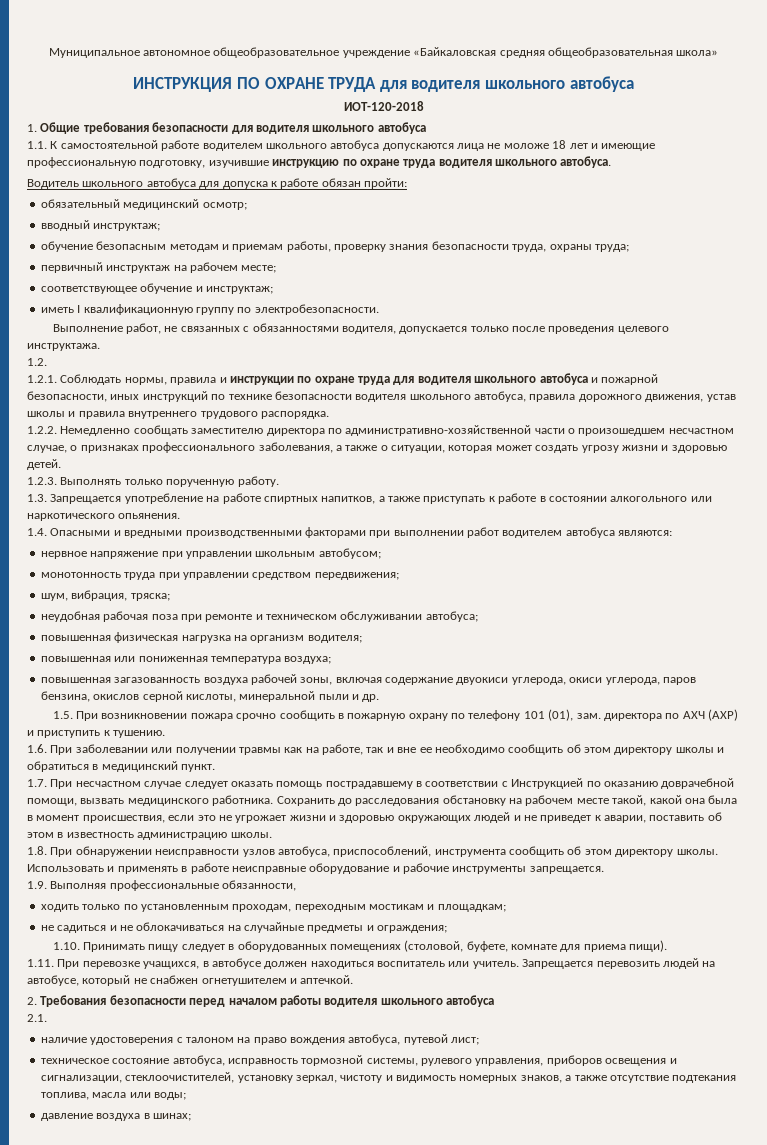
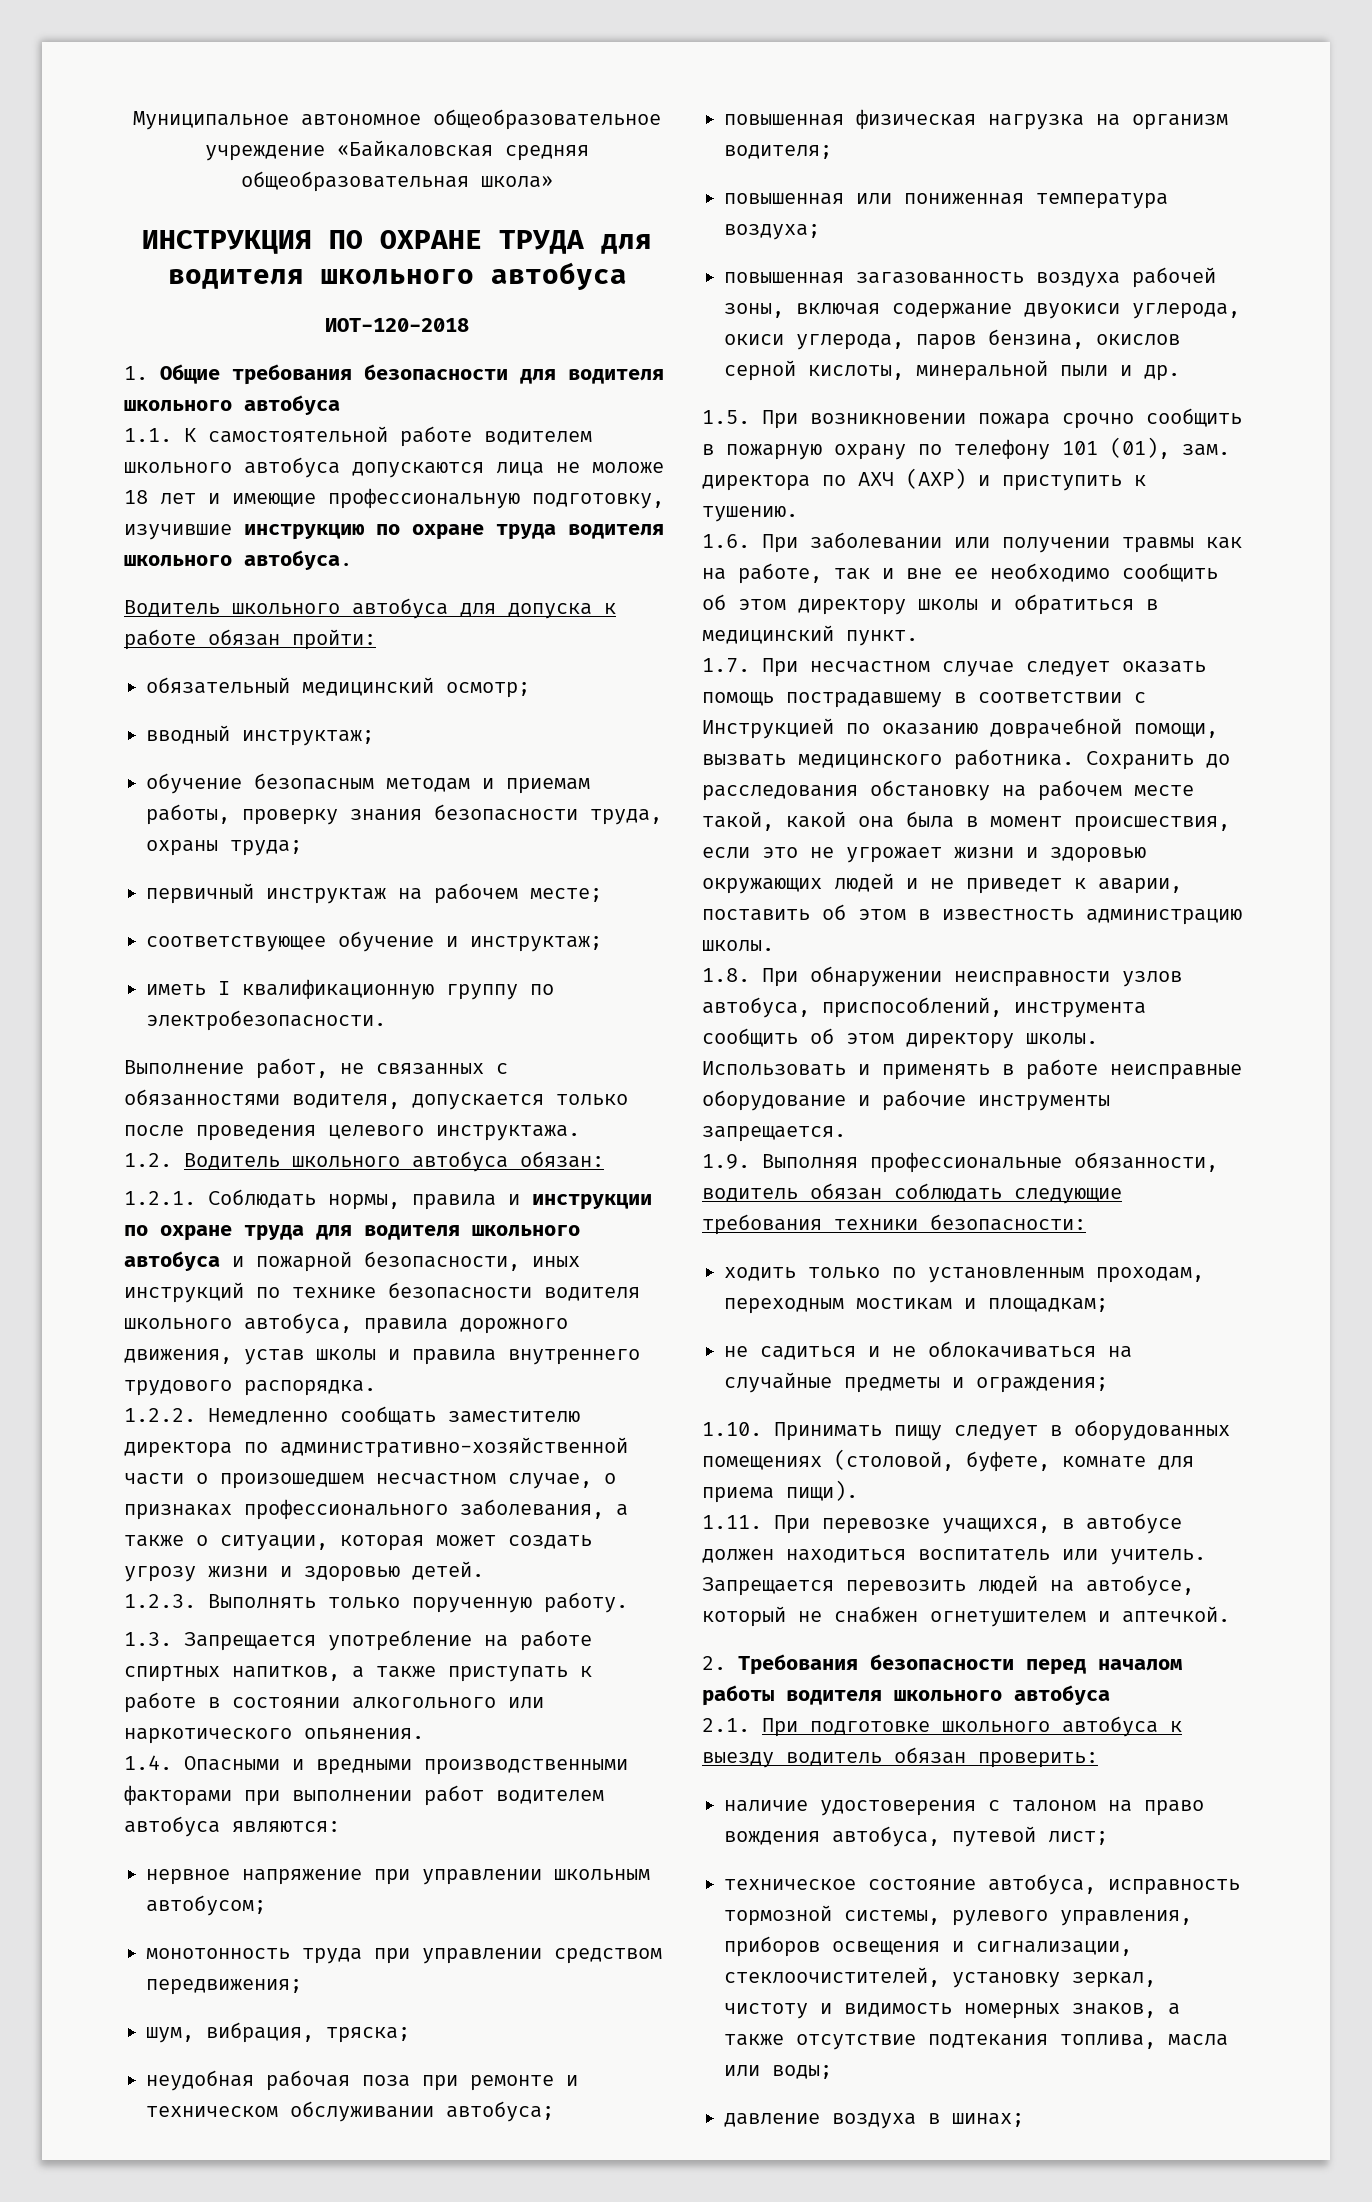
(47, 362) none -> [184,1151,604,1172] Водитель школьного автобуса обязан:
(297, 885) none -> [702,1183,1122,1204] [702,1214,1086,1235] водитель обязан соблюдать следующие требования техники безопасности:
(47, 1018) none -> [762,1716,1182,1737] [702,1747,1098,1768] При подготовке школьного автобуса к выезду водитель обязан проверить:

